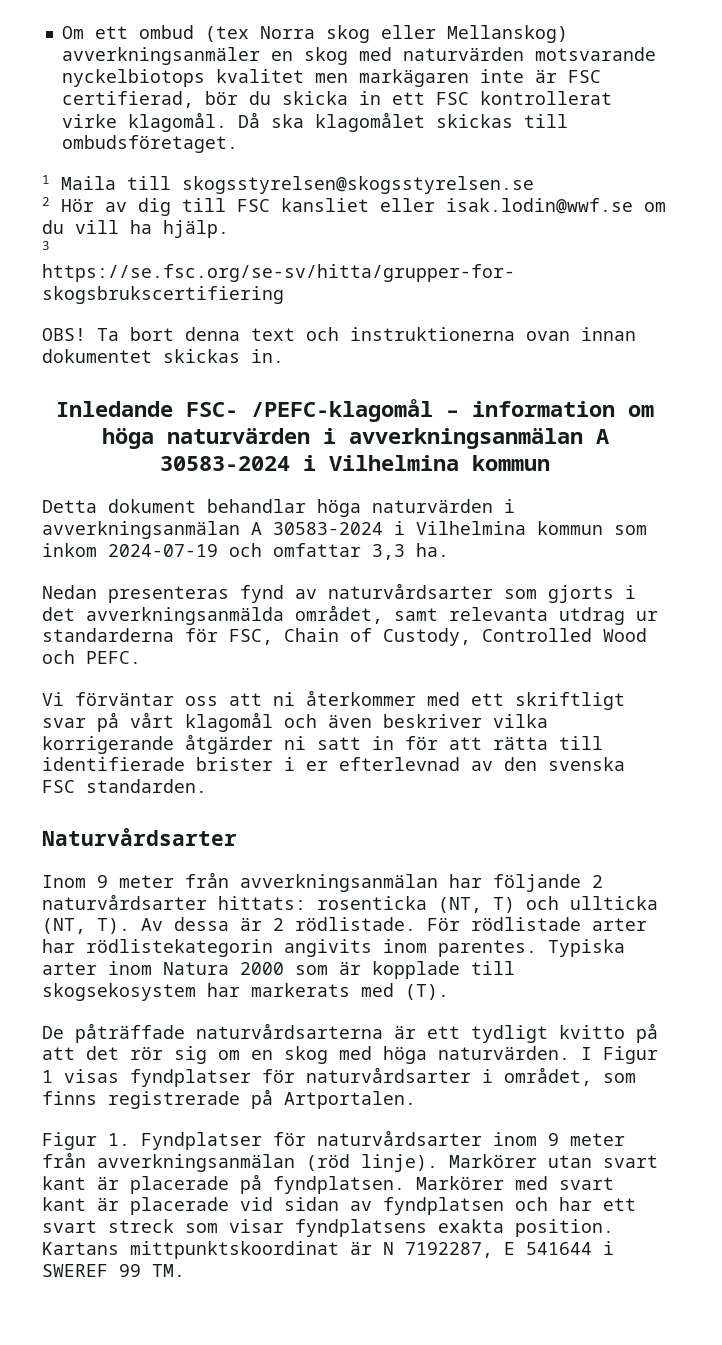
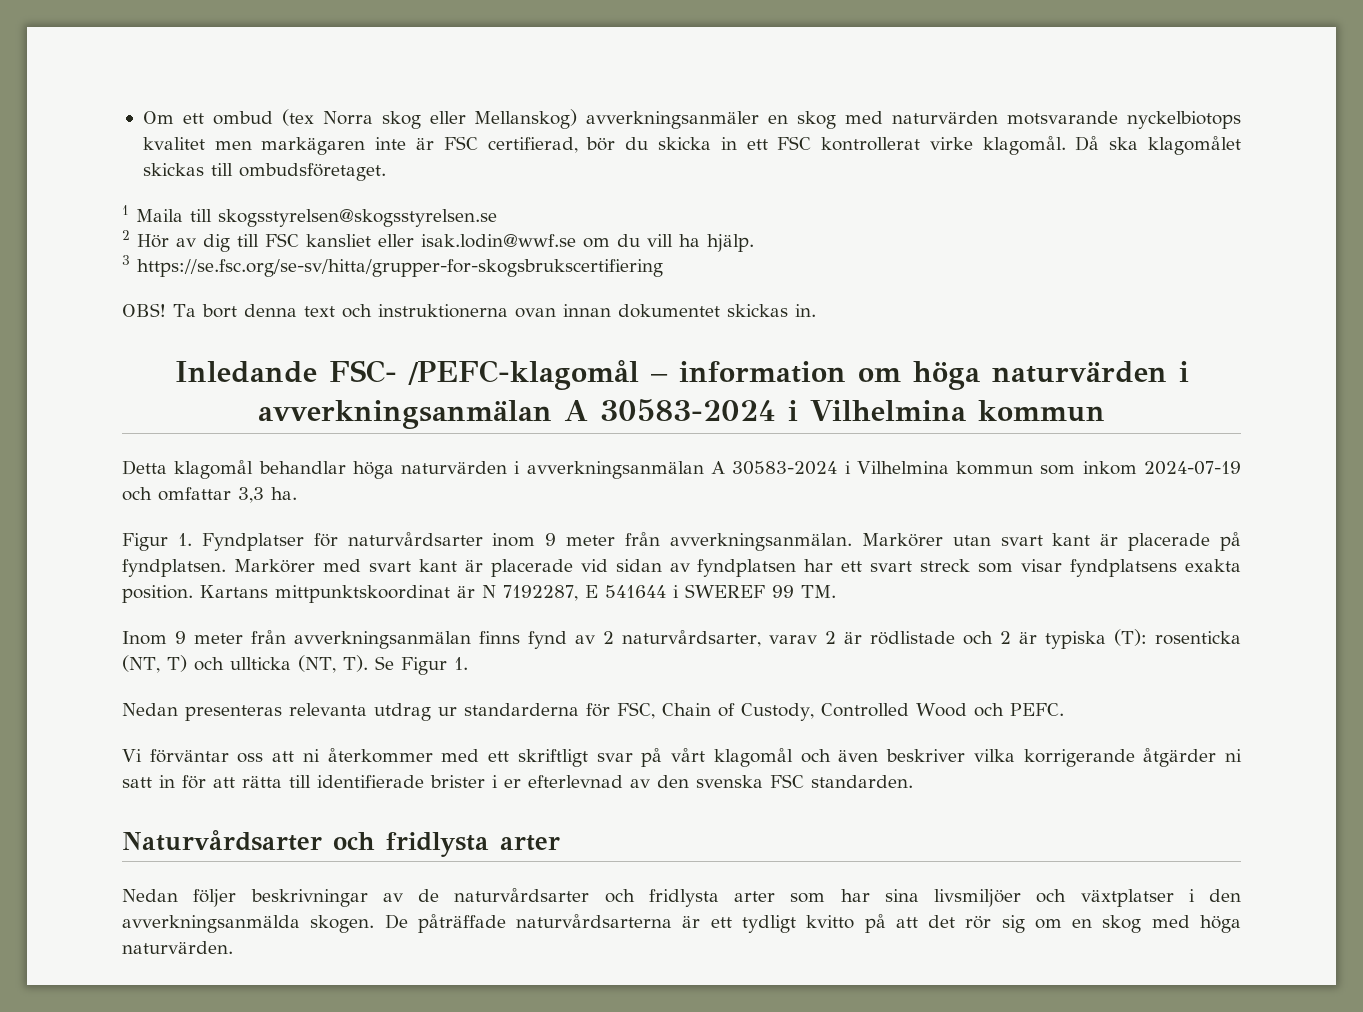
[108,499,196,513] dokument -> [174,460,254,479] klagomål
[42,583,636,603] [42,605,438,625] Nedan presenteras fynd av naturvårdsarter som gjorts i det avverkningsanmälda området, samt -> [122,532,1241,551] [122,559,1241,577] [122,584,836,603] [122,629,1241,649] [122,655,468,675] [122,703,282,721] Figur 1. Fyndplatser för naturvårdsarter inom 9 meter från avverkningsanmälan. Markörer utan svart kant är placerade på fyndplatsen. Markörer med svart kant är placerade vid sidan av fyndplatsen har ett svart streck som visar fyndplatsens exakta position. Kartans mittpunktskoordinat är N 7192287, E 541644 i SWEREF 99 TM. // Inom 9 meter från avverkningsanmälan finns fynd av 2 naturvårdsarter, varav 2 är rödlistade och 2 är typiska (T): rosenticka (NT, T) och ullticka (NT, T). Se Figur 1. // Nedan presenteras
[42,872,603,892] [42,894,658,913] [42,917,647,934] [42,939,625,957] [42,961,515,979] [42,983,449,1001] // Inom 9 meter från avverkningsanmälan har följande 2 naturvårdsarter hittats: rosenticka (NT, T) och ullticka (NT, T). Av dessa är 2 rödlistade. För rödlistade arter har rödlistekategorin angivits inom parentes. Typiska arter inom Natura 2000 som är kopplade till skogsekosystem har markerats med (T). // -> [333,832,560,857] [122,888,1241,907] [122,915,375,933] och fridlysta arter // Nedan följer beskrivningar av de naturvårdsarter och fridlysta arter som har sina livsmiljöer och växtplatser i den avverkningsanmälda skogen.
[581,1046,658,1064] [42,1067,636,1087] [42,1089,416,1109] [42,1130,625,1150] [42,1152,658,1172] [42,1174,614,1194] [42,1197,636,1215] [42,1219,614,1237] [42,1241,614,1259] [42,1264,185,1277] I Figur 1 visas fyndplatser för naturvårdsarter i området, som finns registrerade på Artportalen. // Figur 1. Fyndplatser för naturvårdsarter inom 9 meter från avverkningsanmälan (röd linje). Markörer utan svart kant är placerade på fyndplatsen. Markörer med svart kant är placerade vid sidan av fyndplatsen och har ett svart streck som visar fyndplatsens exakta position. Kartans mittpunktskoordinat är N 7192287, E 541644 i SWEREF 99 TM. -> (233, 947) none

